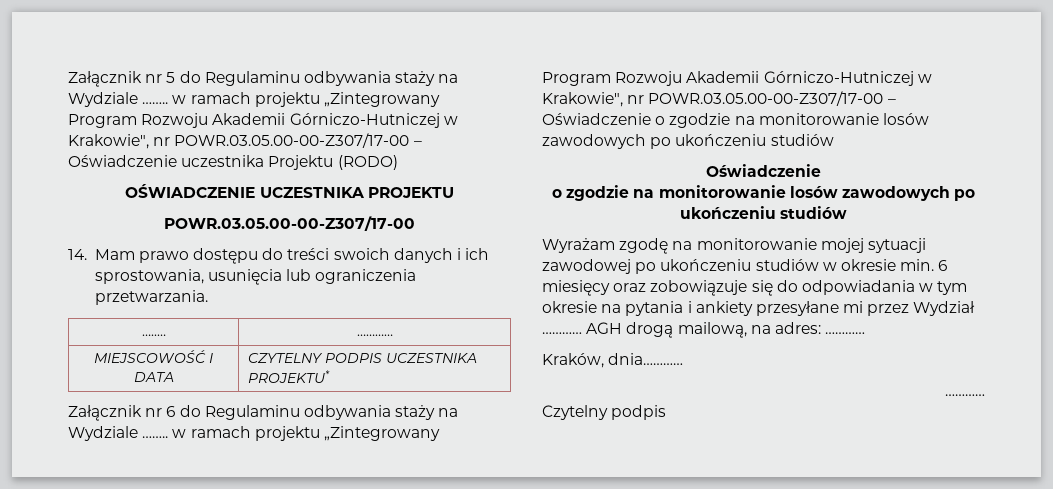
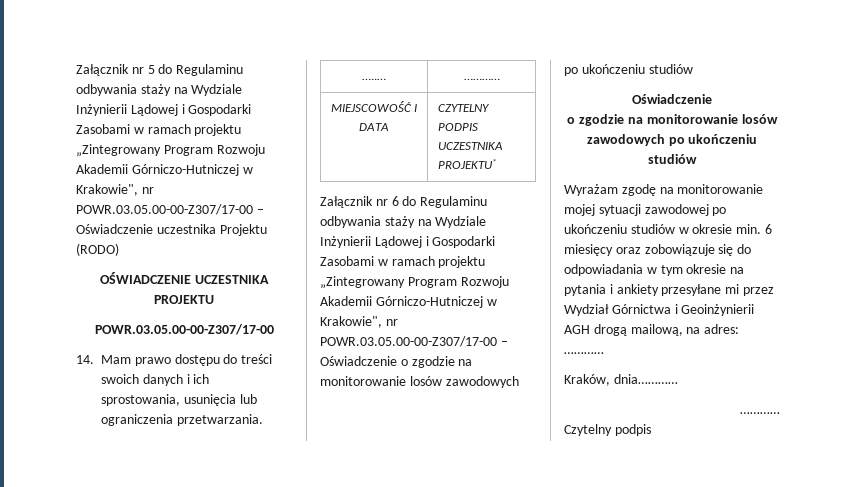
[142,102,169,104] …….. -> [76,104,252,116] [76,124,130,134] Inżynierii Lądowej i Gospodarki Zasobami
[142,436,169,438] …….. -> [320,236,496,248] [320,256,374,266] Inżynierii Lądowej i Gospodarki Zasobami
[542,332,582,334] ………… -> [611,304,755,316] Górnictwa i Geoinżynierii

